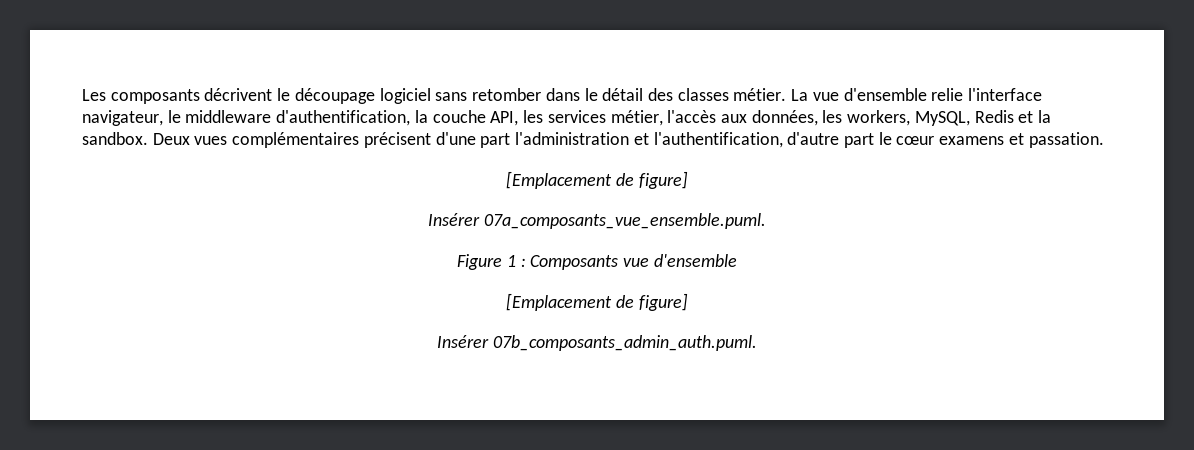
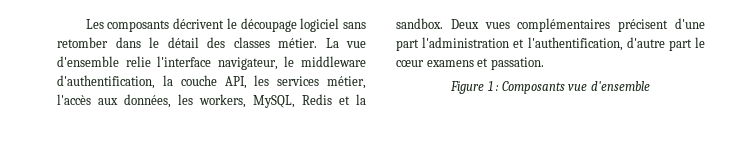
[506,171,688,189] [428,213,766,229] // [Emplacement de figure] // Insérer 07a_composants_vue_ensemble.puml. -> (544, 63) none
[506,293,688,311] [437,335,757,351] // [Emplacement de figure] // Insérer 07b_composants_admin_auth.puml. -> (650, 86) none

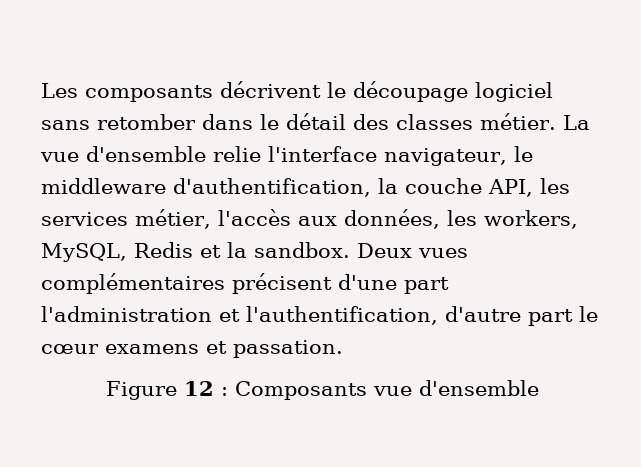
[487,81,493,91] 1 -> [184,381,214,396] 12

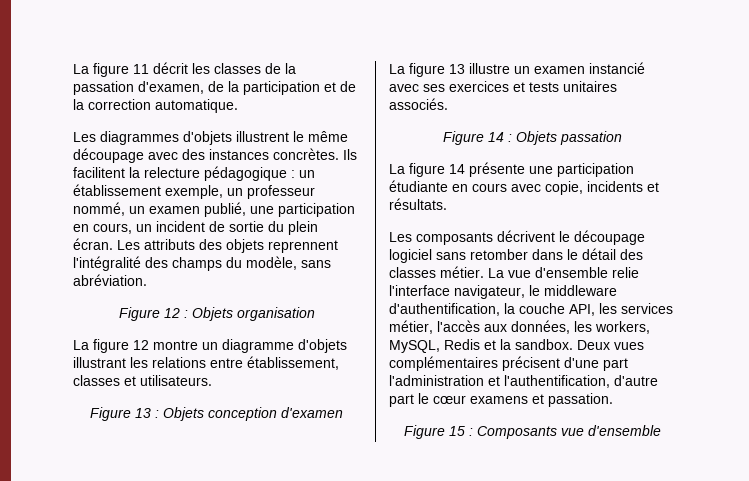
(41, 90) none -> [73,62,296,77] [73,81,356,95] [73,99,238,113] [73,131,348,145] [73,148,357,163] [73,166,315,181] [73,184,315,199] [73,202,355,217] [73,221,318,235] [73,238,338,253] [73,256,331,271] [73,274,147,286] [118,307,315,321] [73,339,347,353] [73,356,339,370] [73,375,212,386] [90,407,343,421] [389,62,645,77] [389,81,617,92] [389,98,448,110] [443,131,622,145] [389,162,634,177] [389,180,659,195] [389,198,447,210] La figure 11 décrit les classes de la passation d'examen, de la participation et de la correction automatique. // Les diagrammes d'objets illustrent le même découpage avec des instances concrètes. Ils facilitent la relecture pédagogique : un établissement exemple, un professeur nommé, un examen publié, une participation en cours, un incident de sortie du plein écran. Les attributs des objets reprennent l'intégralité des champs du modèle, sans abréviation. // Figure 12 : Objets organisation // La figure 12 montre un diagramme d'objets illustrant les relations entre établissement, classes et utilisateurs. // Figure 13 : Objets conception d'examen // La figure 13 illustre un examen instancié avec ses exercices et tests unitaires associés. // Figure 14 : Objets passation // La figure 14 présente une participation étudiante en cours avec copie, incidents et résultats. //
[184,381,214,396] 12 -> [449,426,465,436] 15

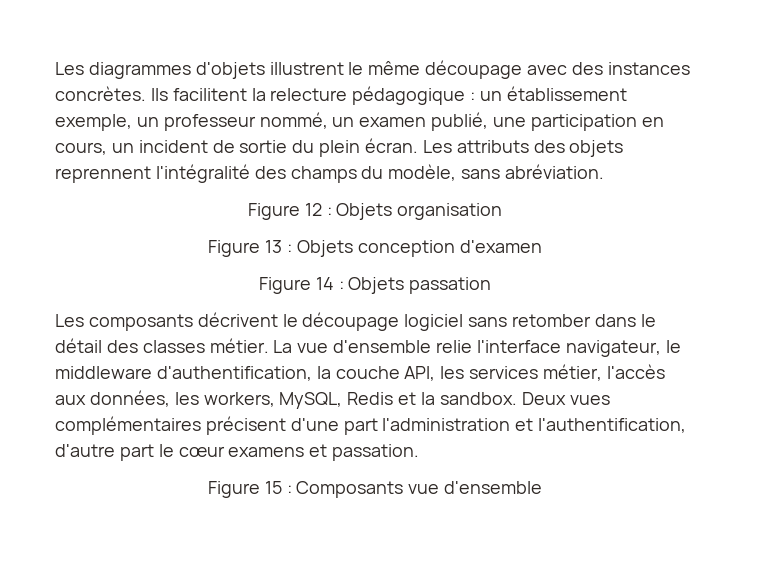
[73,62,296,77] [73,81,356,95] [73,99,238,113] La figure 11 décrit les classes de la passation d'examen, de la participation et de la correction automatique. // -> (55, 68) none
[73,339,347,353] [73,356,339,370] [73,375,212,386] // La figure 12 montre un diagramme d'objets illustrant les relations entre établissement, classes et utilisateurs. -> (503, 211) none
[389,62,645,77] [389,81,617,92] [389,98,448,110] // La figure 13 illustre un examen instancié avec ses exercices et tests unitaires associés. -> (542, 246) none
[389,162,634,177] [389,180,659,195] [389,198,447,210] // La figure 14 présente une participation étudiante en cours avec copie, incidents et résultats. -> (492, 285) none

